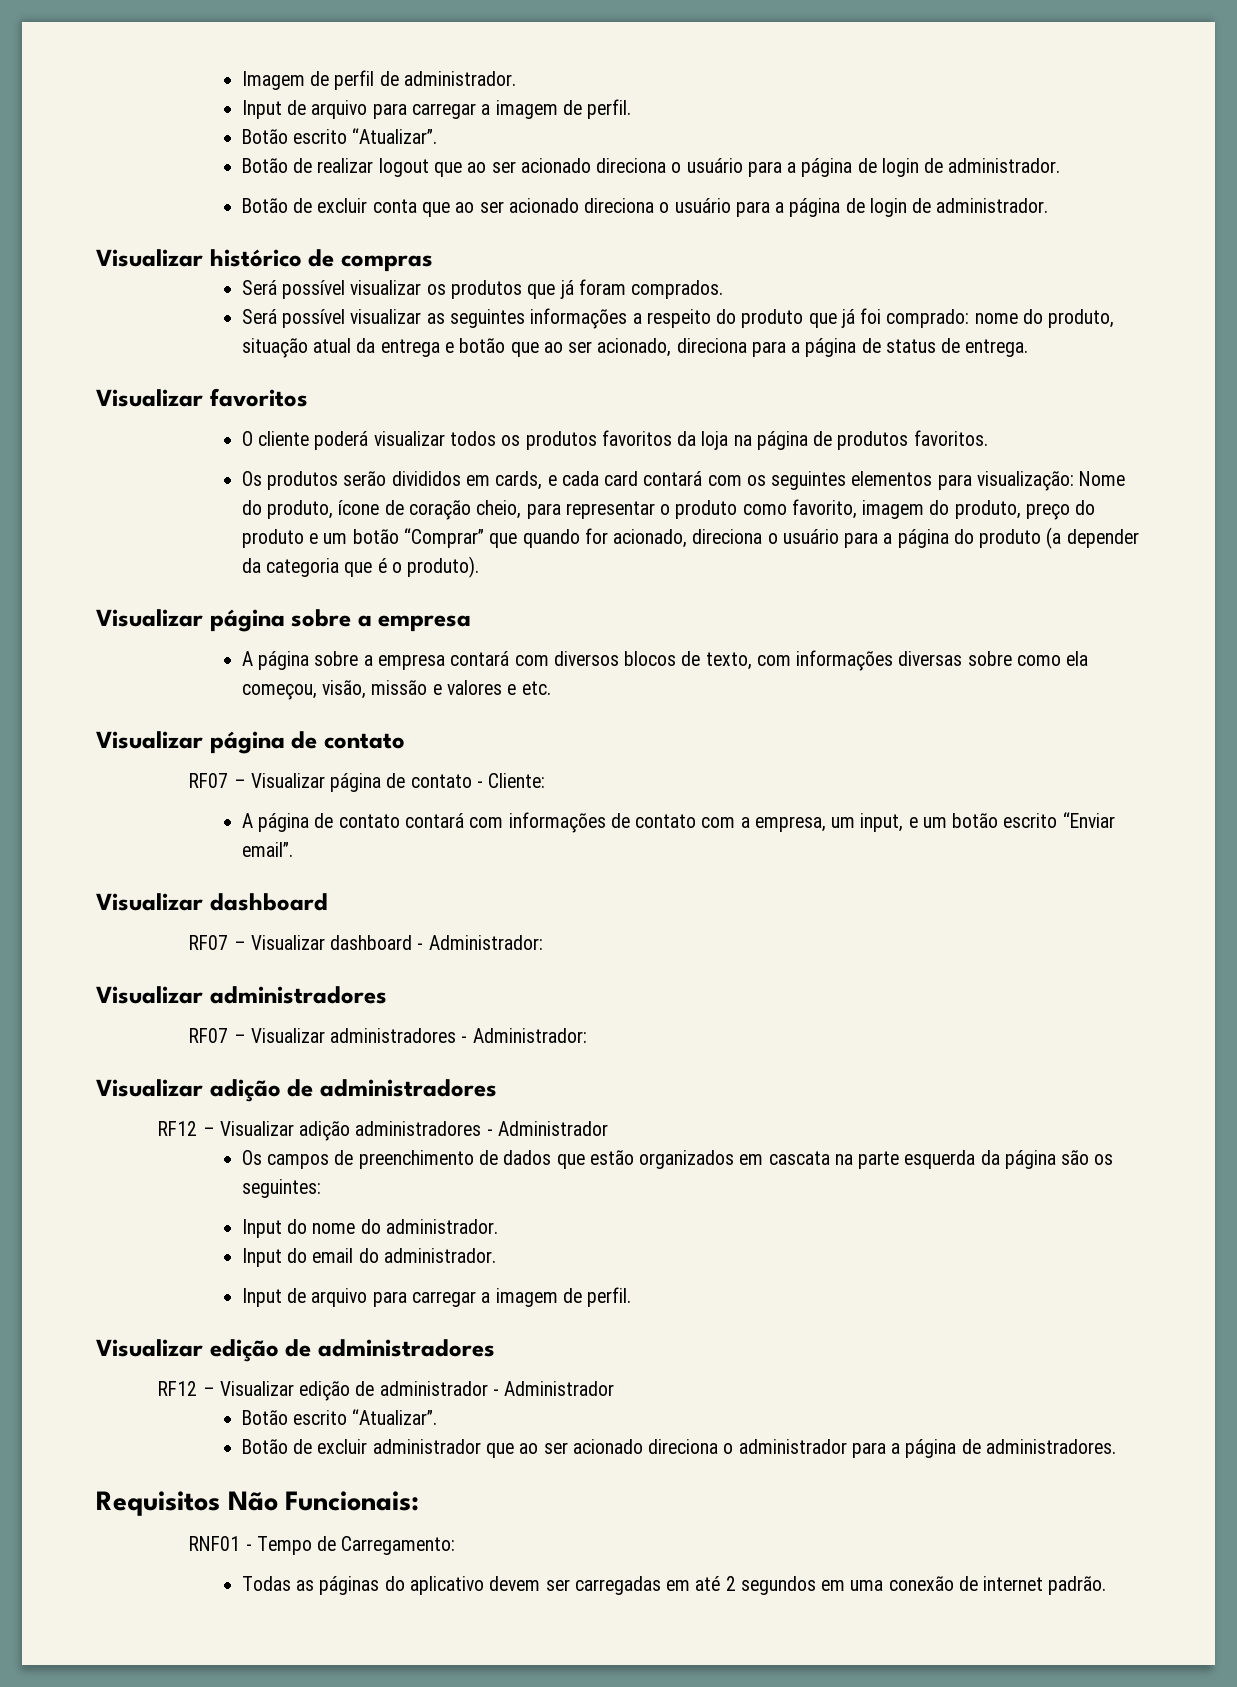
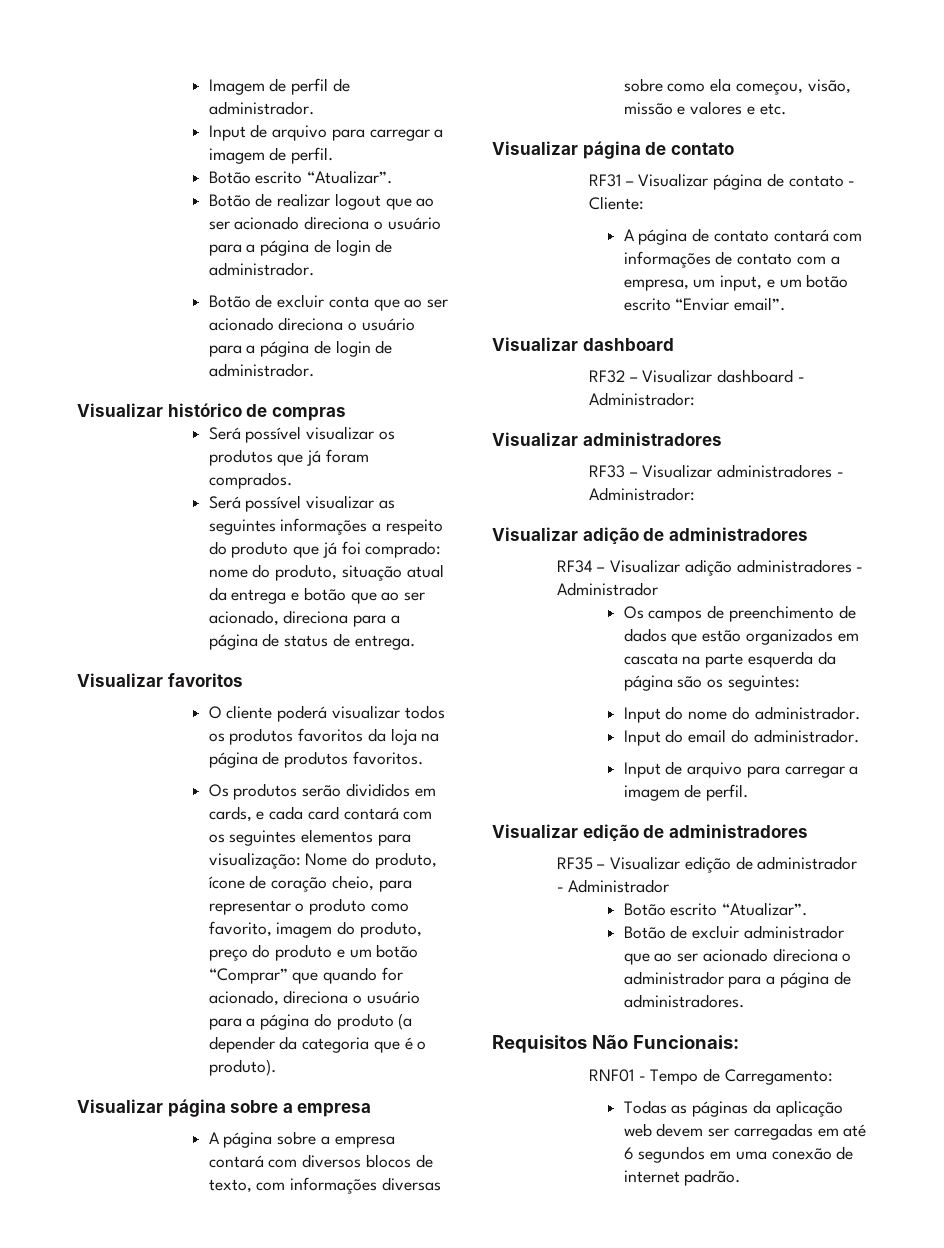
[189,773,229,788] RF07 -> [588,174,621,187] RF31
[189,935,229,950] RF07 -> [588,370,625,383] RF32
[189,1028,229,1043] RF07 -> [588,465,625,478] RF33
[158,1121,198,1136] RF12 -> [556,560,593,573] RF34
[158,1381,198,1396] RF12 -> [556,857,593,870] RF35
[384,1576,485,1595] do aplicativo -> [752,1100,843,1117] [623,1123,652,1137] da aplicação web
[725,1576,736,1591] 2 -> [623,1147,634,1160] 6

